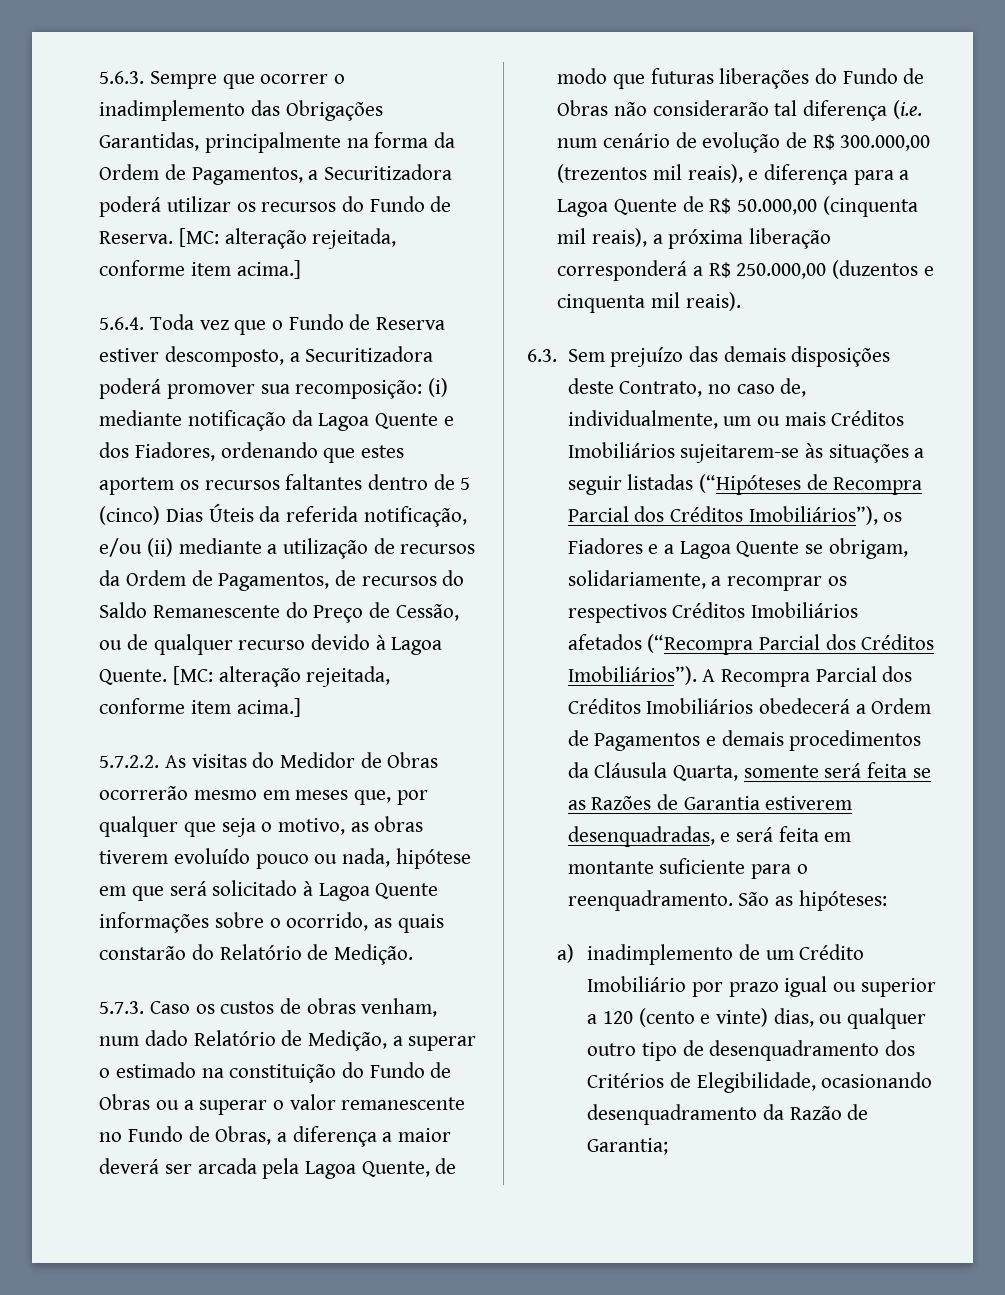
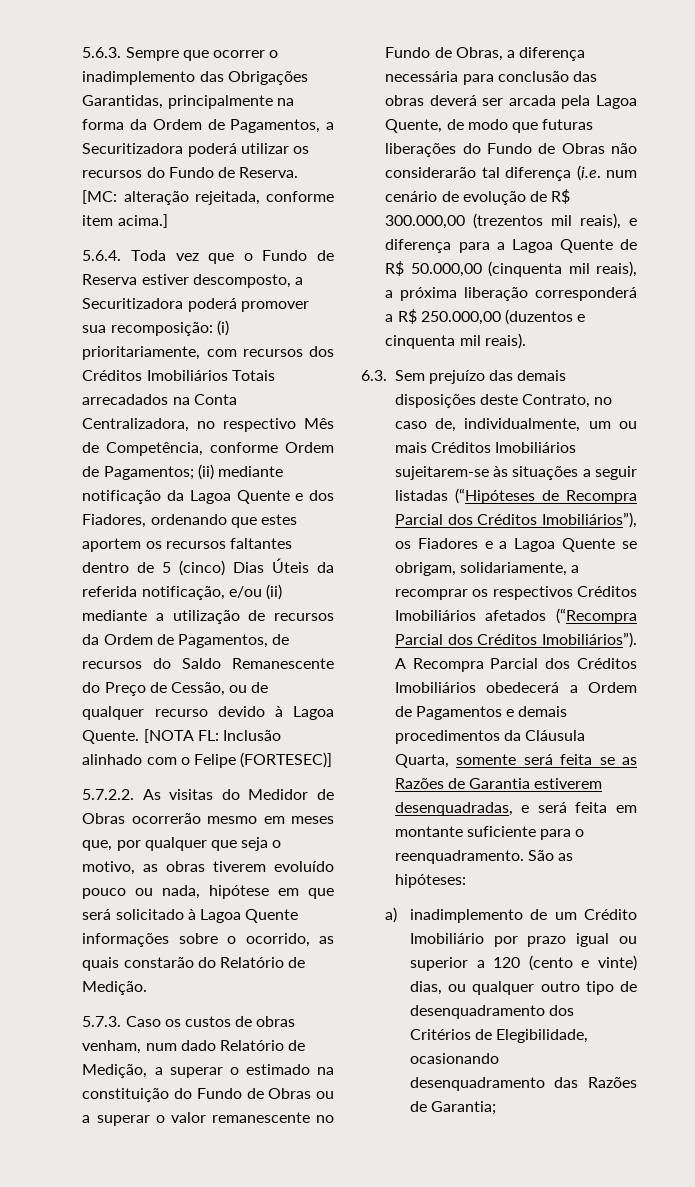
(448, 387) none -> [82,346,334,360] [82,370,275,381] [82,394,237,405] [82,418,334,432] [82,442,334,456] [82,464,214,480] prioritariamente, com recursos dos Créditos Imobiliários Totais arrecadados na Conta Centralizadora, no respectivo Mês de Competência, conforme Ordem de Pagamentos; (ii)
[172,666,391,687] [99,698,301,717] [MC: alteração rejeitada, conforme item acima.] -> [143,729,281,743] [82,752,333,768] [NOTA FL: Inclusão alinhado com o Felipe (FORTESEC)]
[382,1128,451,1142] a maior -> [385,71,597,85] [385,95,425,106] necessária para conclusão das obras
[763,1104,842,1120] da Razão -> [554,1077,637,1088] das Razões

